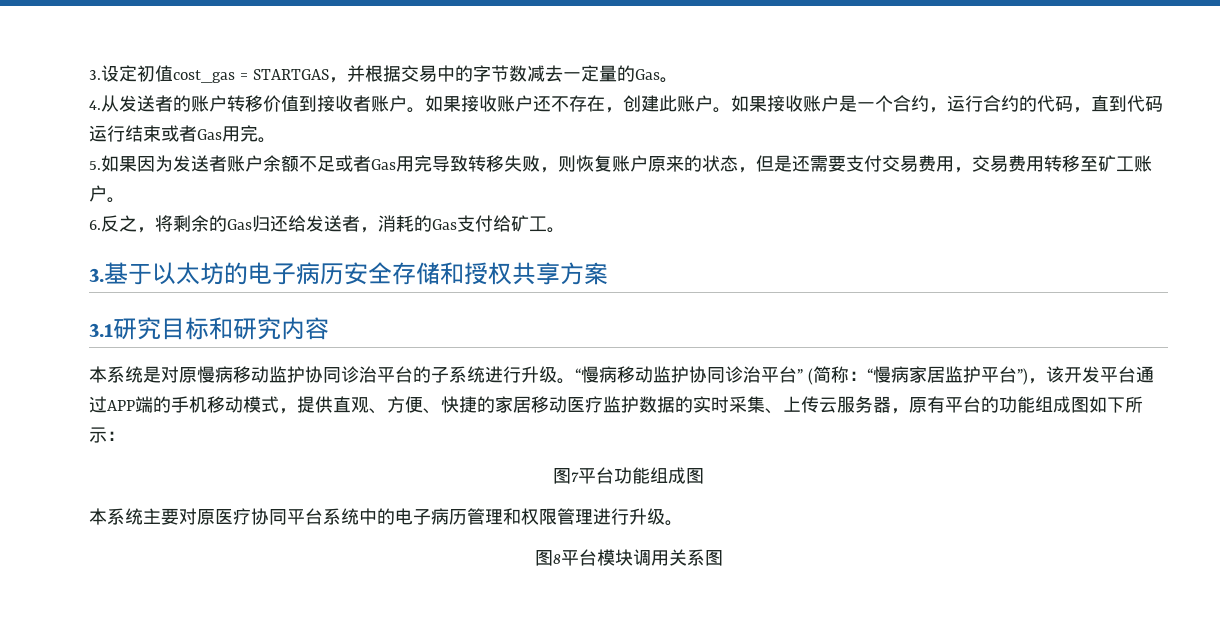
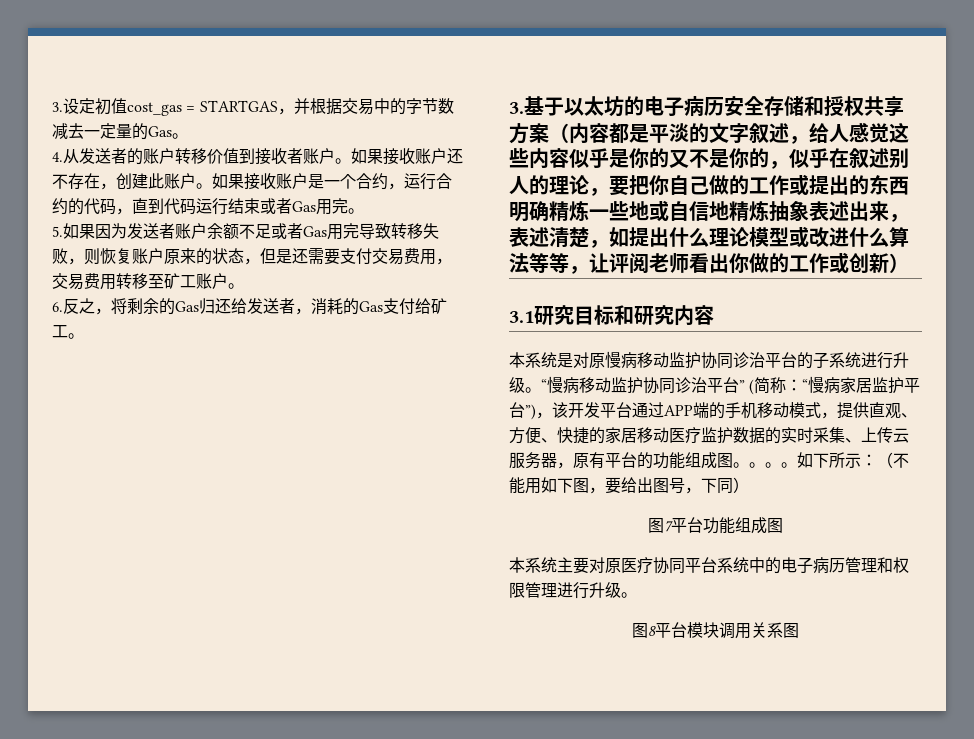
(608, 273) none -> [549,122,909,144] [509,148,909,169] [509,174,909,196] [509,200,909,222] [509,226,909,248] [509,252,909,274] （内容都是平淡的文字叙述，给人感觉这些内容似乎是你的又不是你的，似乎在叙述别人的理论，要把你自己做的工作或提出的东西明确精炼一些地或自信地精炼抽象表述出来，表述清楚，如提出什么理论模型或改进什么算法等等，让评阅老师看出你做的工作或创新）
(1089, 405) none -> [733,462,797,468] 。。。。
(125, 436) none -> [877,452,909,468] [509,477,749,494] （不能用如下图，要给出图号，下同）

